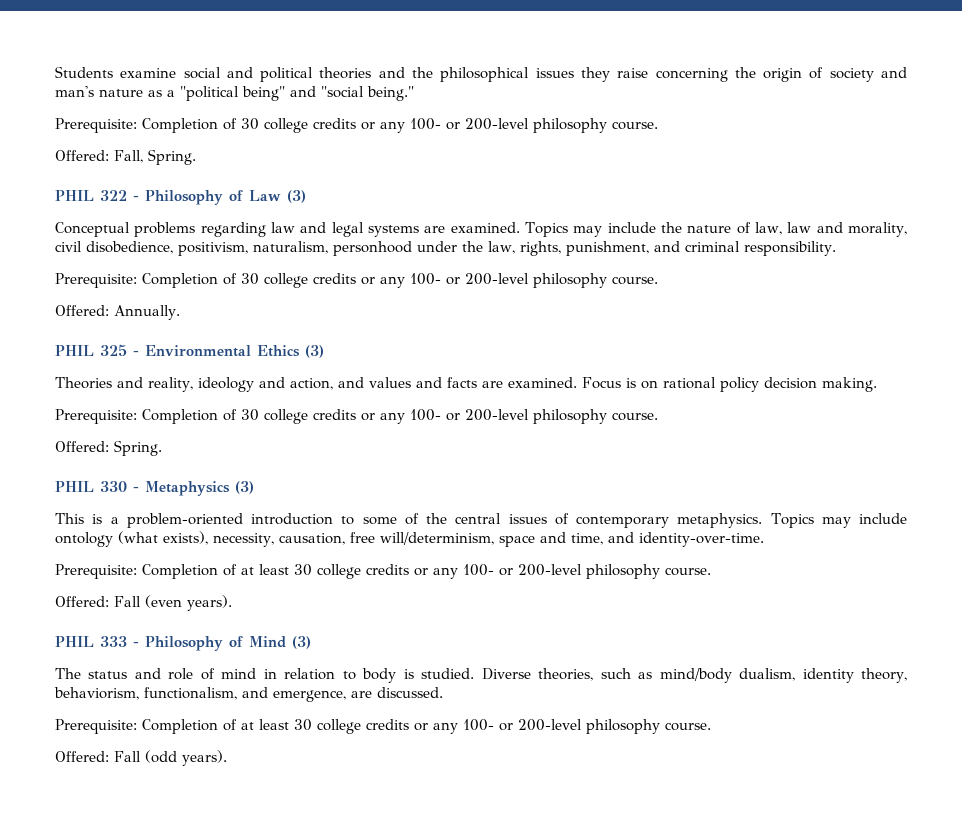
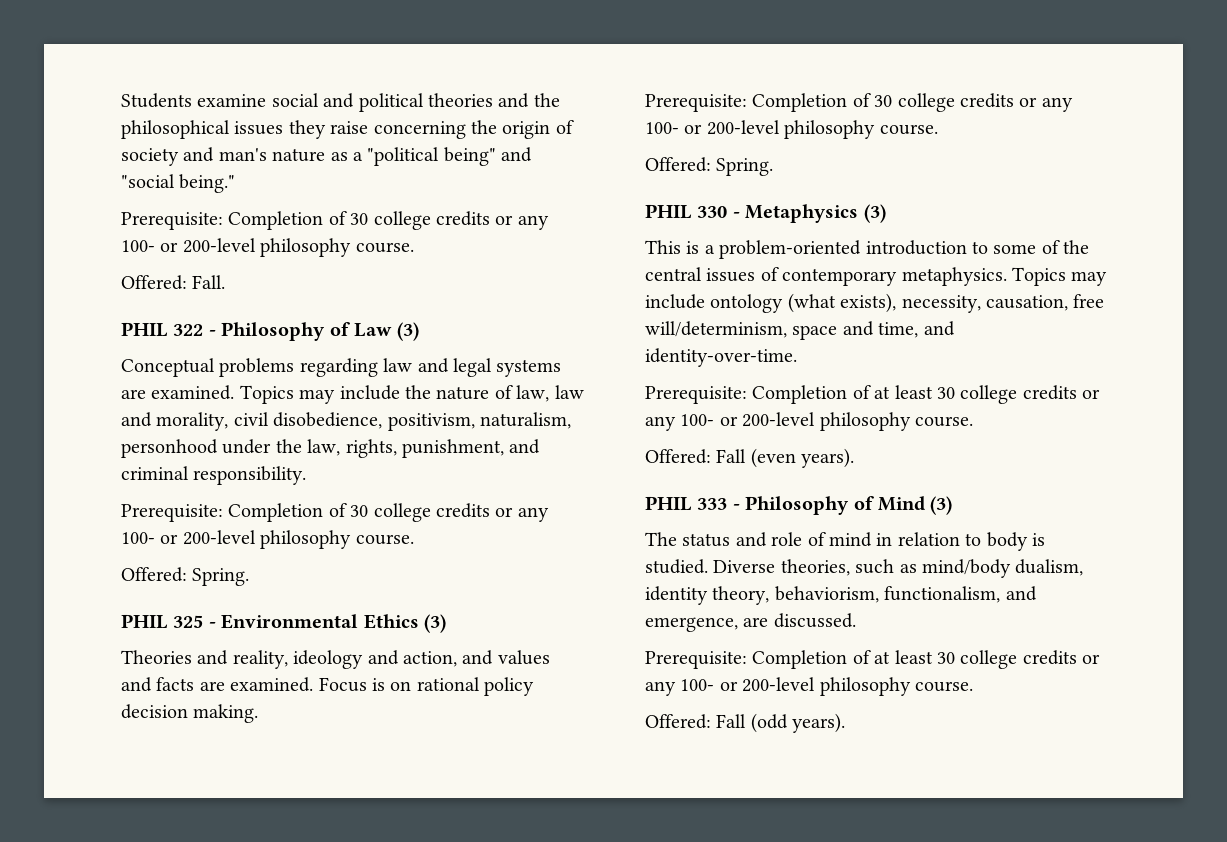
[114,149,196,165] Fall, Spring. -> [192,275,226,289] Fall.
[114,305,180,320] Annually. -> [192,568,250,586] Spring.

